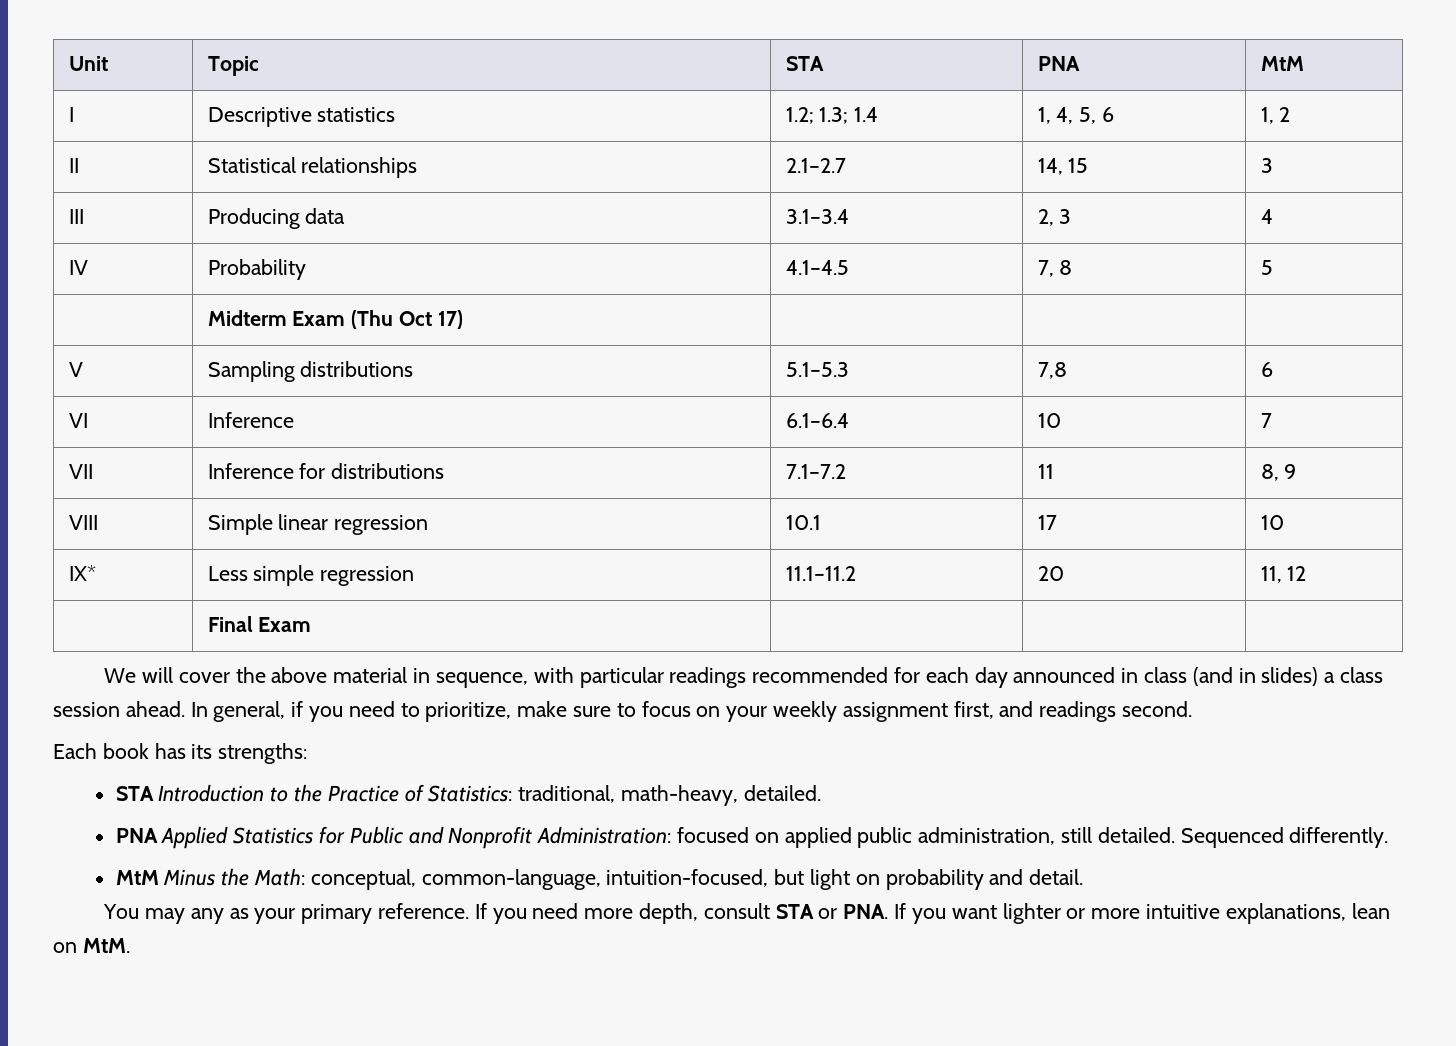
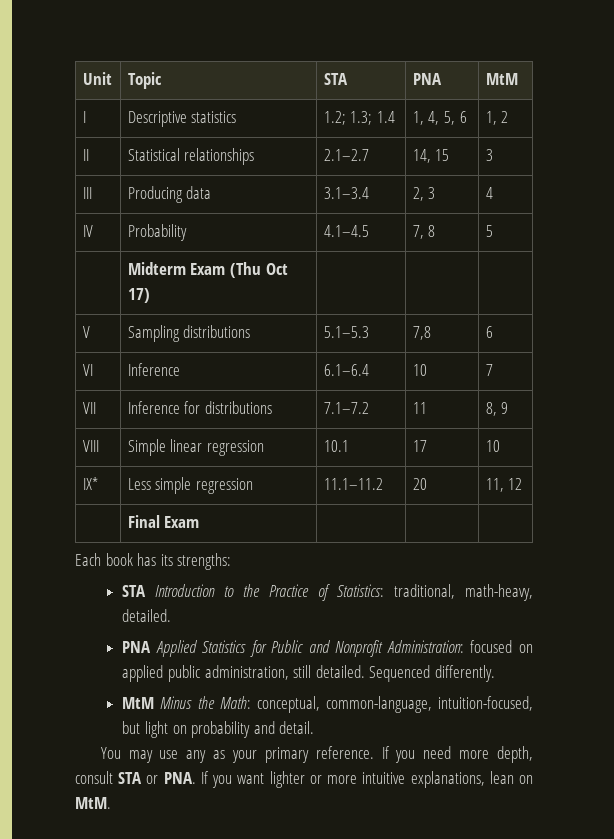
[104,667,1383,688] [53,701,1193,722] // We will cover the above material in sequence, with particular readings recommended for each day announced in class (and in slides) a class session ahead. In general, if you need to prioritize, make sure to focus on your weekly assignment first, and readings second. -> (200, 522) none
(186, 916) none -> [159,750,179,759] use

